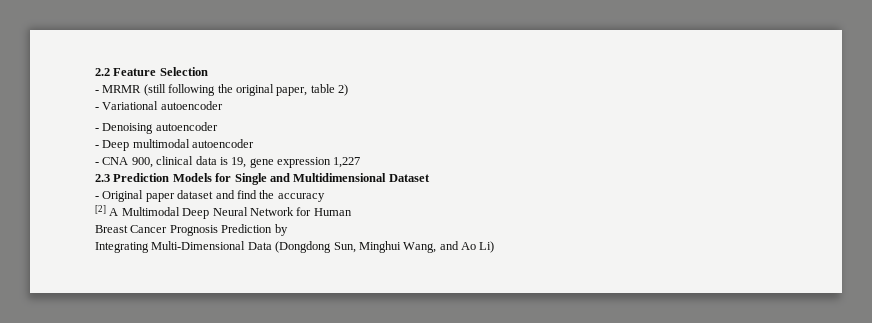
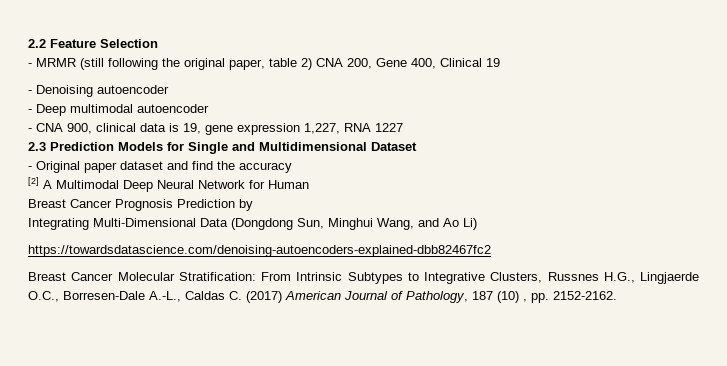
[95,101,223,110] // - Variational autoencoder -> [316,58,500,69] CNA 200, Gene 400, Clinical 19
[333,157,361,168] 1,227 -> [304,123,403,134] 1,227, RNA 1227
(495, 247) none -> [28,245,491,257] [28,272,699,284] [28,291,617,303] // https://towardsdatascience.com/denoising-autoencoders-explained-dbb82467fc2 // Breast Cancer Molecular Stratification: From Intrinsic Subtypes to Integrative Clusters, Russnes H.G., Lingjaerde O.C., Borresen-Dale A.-L., Caldas C. (2017) American Journal of Pathology, 187 (10) , pp. 2152-2162.

